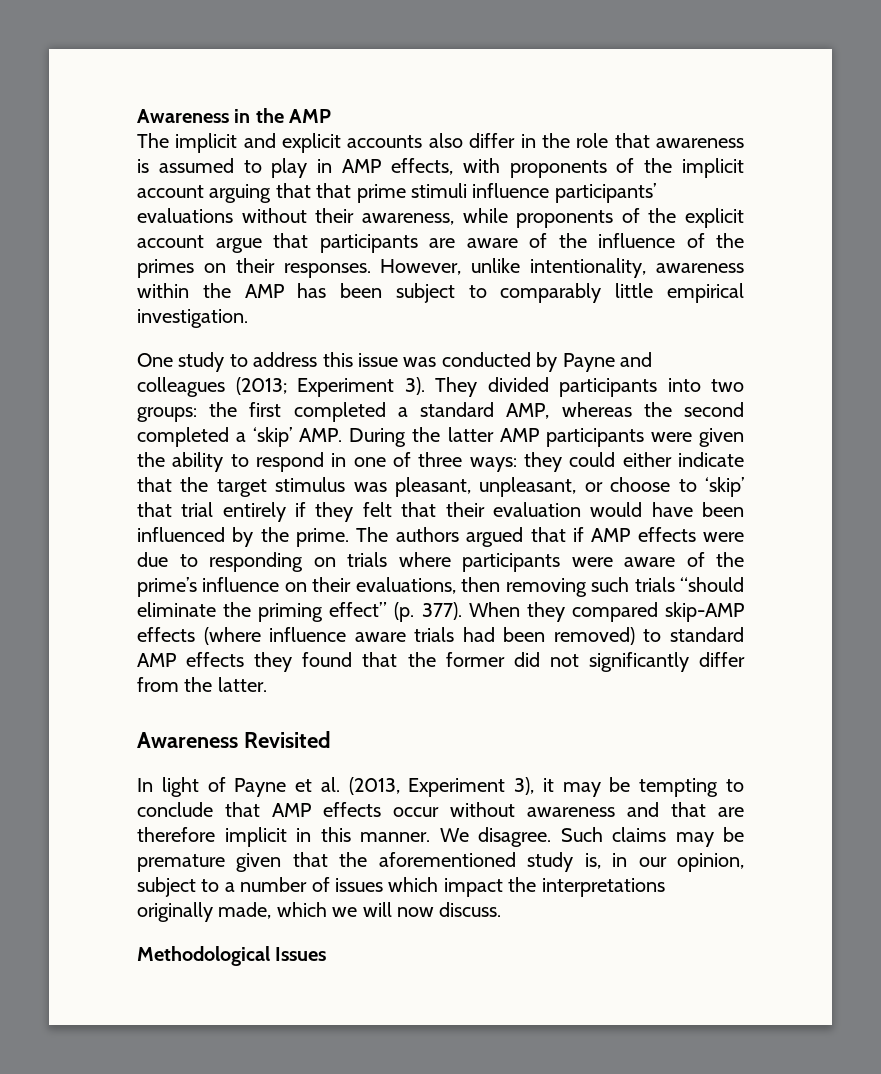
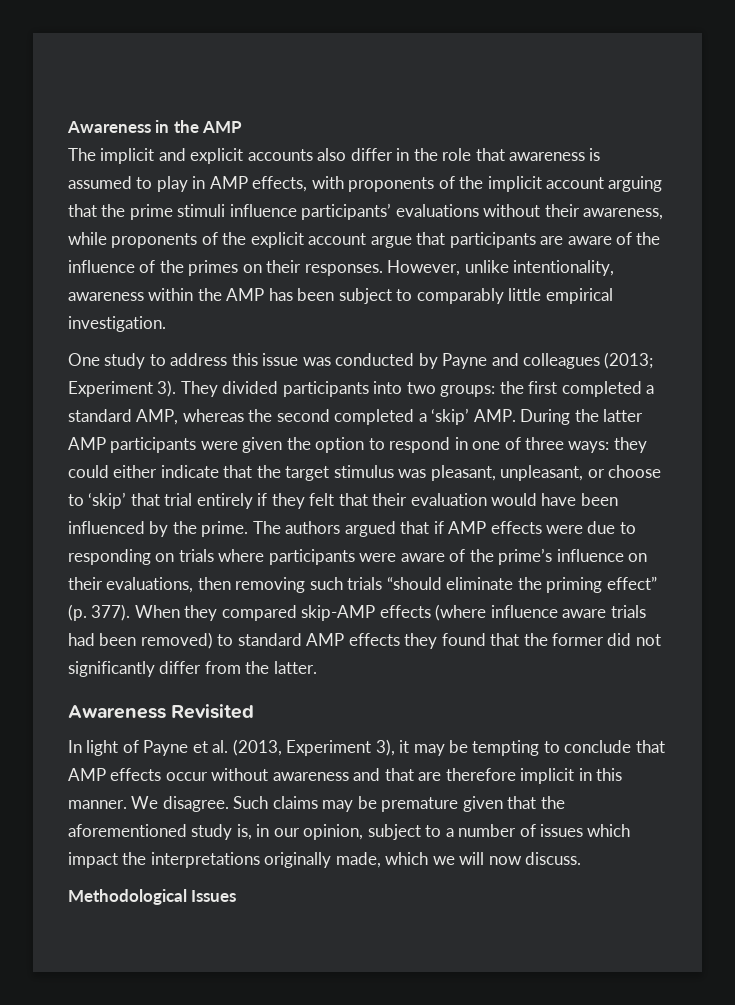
[316,183,352,198] that -> [101,204,126,217] the
[172,452,224,472] ability -> [315,437,365,453] option

